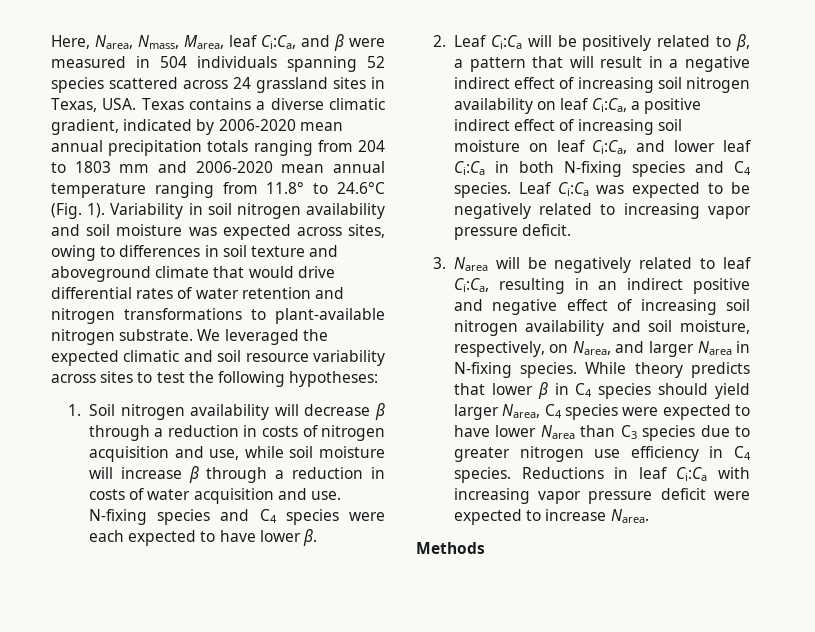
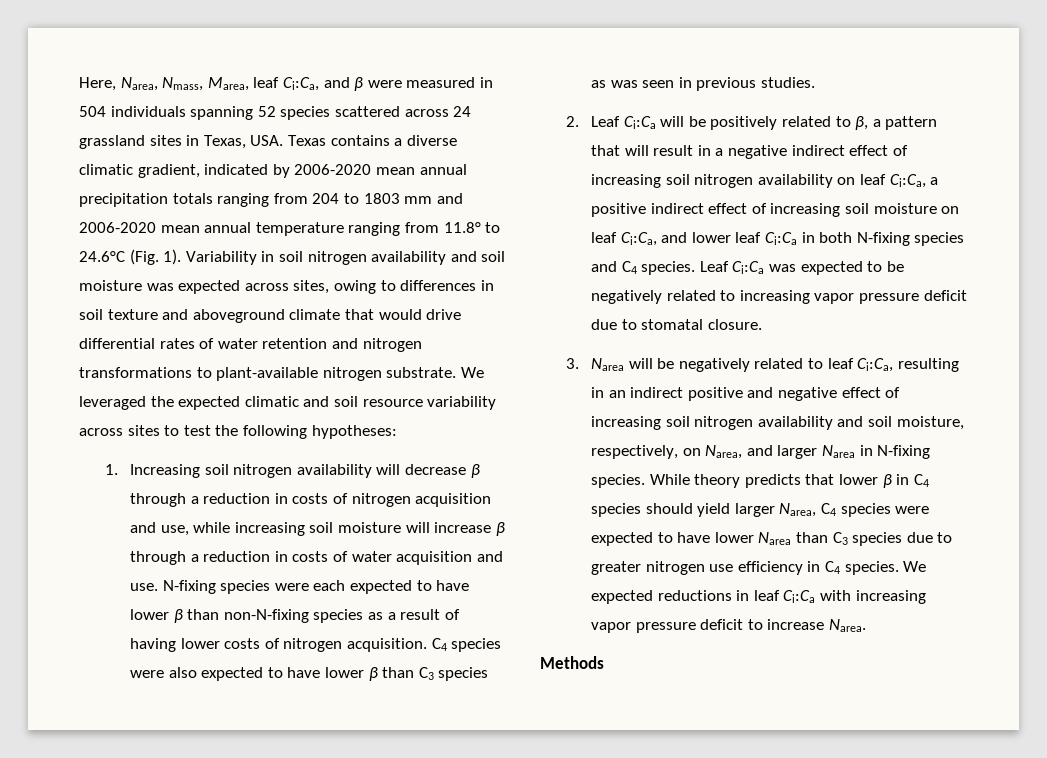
[88,404,115,416] Soil -> [129,464,229,478] Increasing soil
(284, 452) none -> [234,522,305,536] increasing
[220,509,339,525] and C4 species -> (271, 587) none
[302,529,317,546] β. -> [173,609,460,623] [129,638,502,652] [129,667,489,681] [590,77,815,91] β than non-N-fixing species as a result of having lower costs of nitrogen acquisition. C4 species were also expected to have lower β than C3 species as was seen in previous studies.
[522,224,572,236] deficit. -> [923,290,967,301] [590,319,762,330] deficit due to stomatal closure.
[521,467,604,479] Reductions -> [903,561,927,572] [590,590,732,604] We expected reductions
[714,491,750,500] [453,509,522,525] were expected -> (744, 624) none

